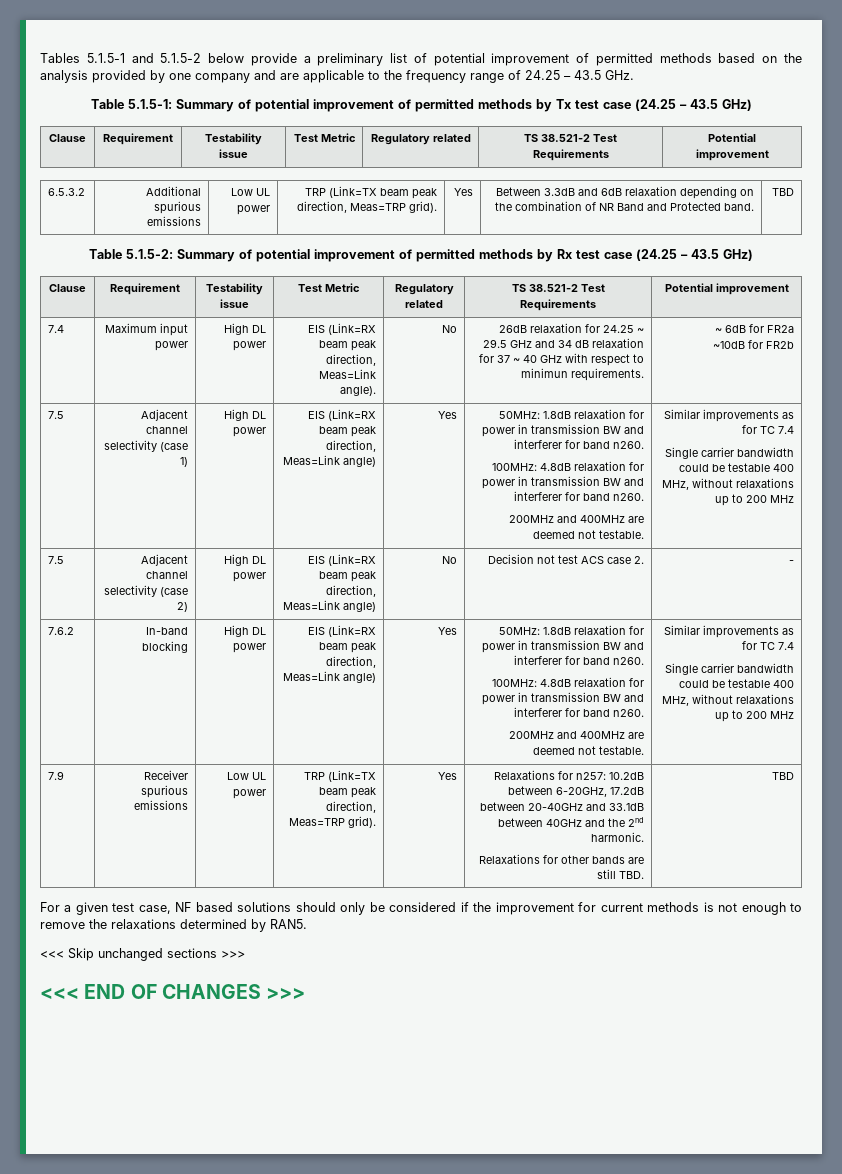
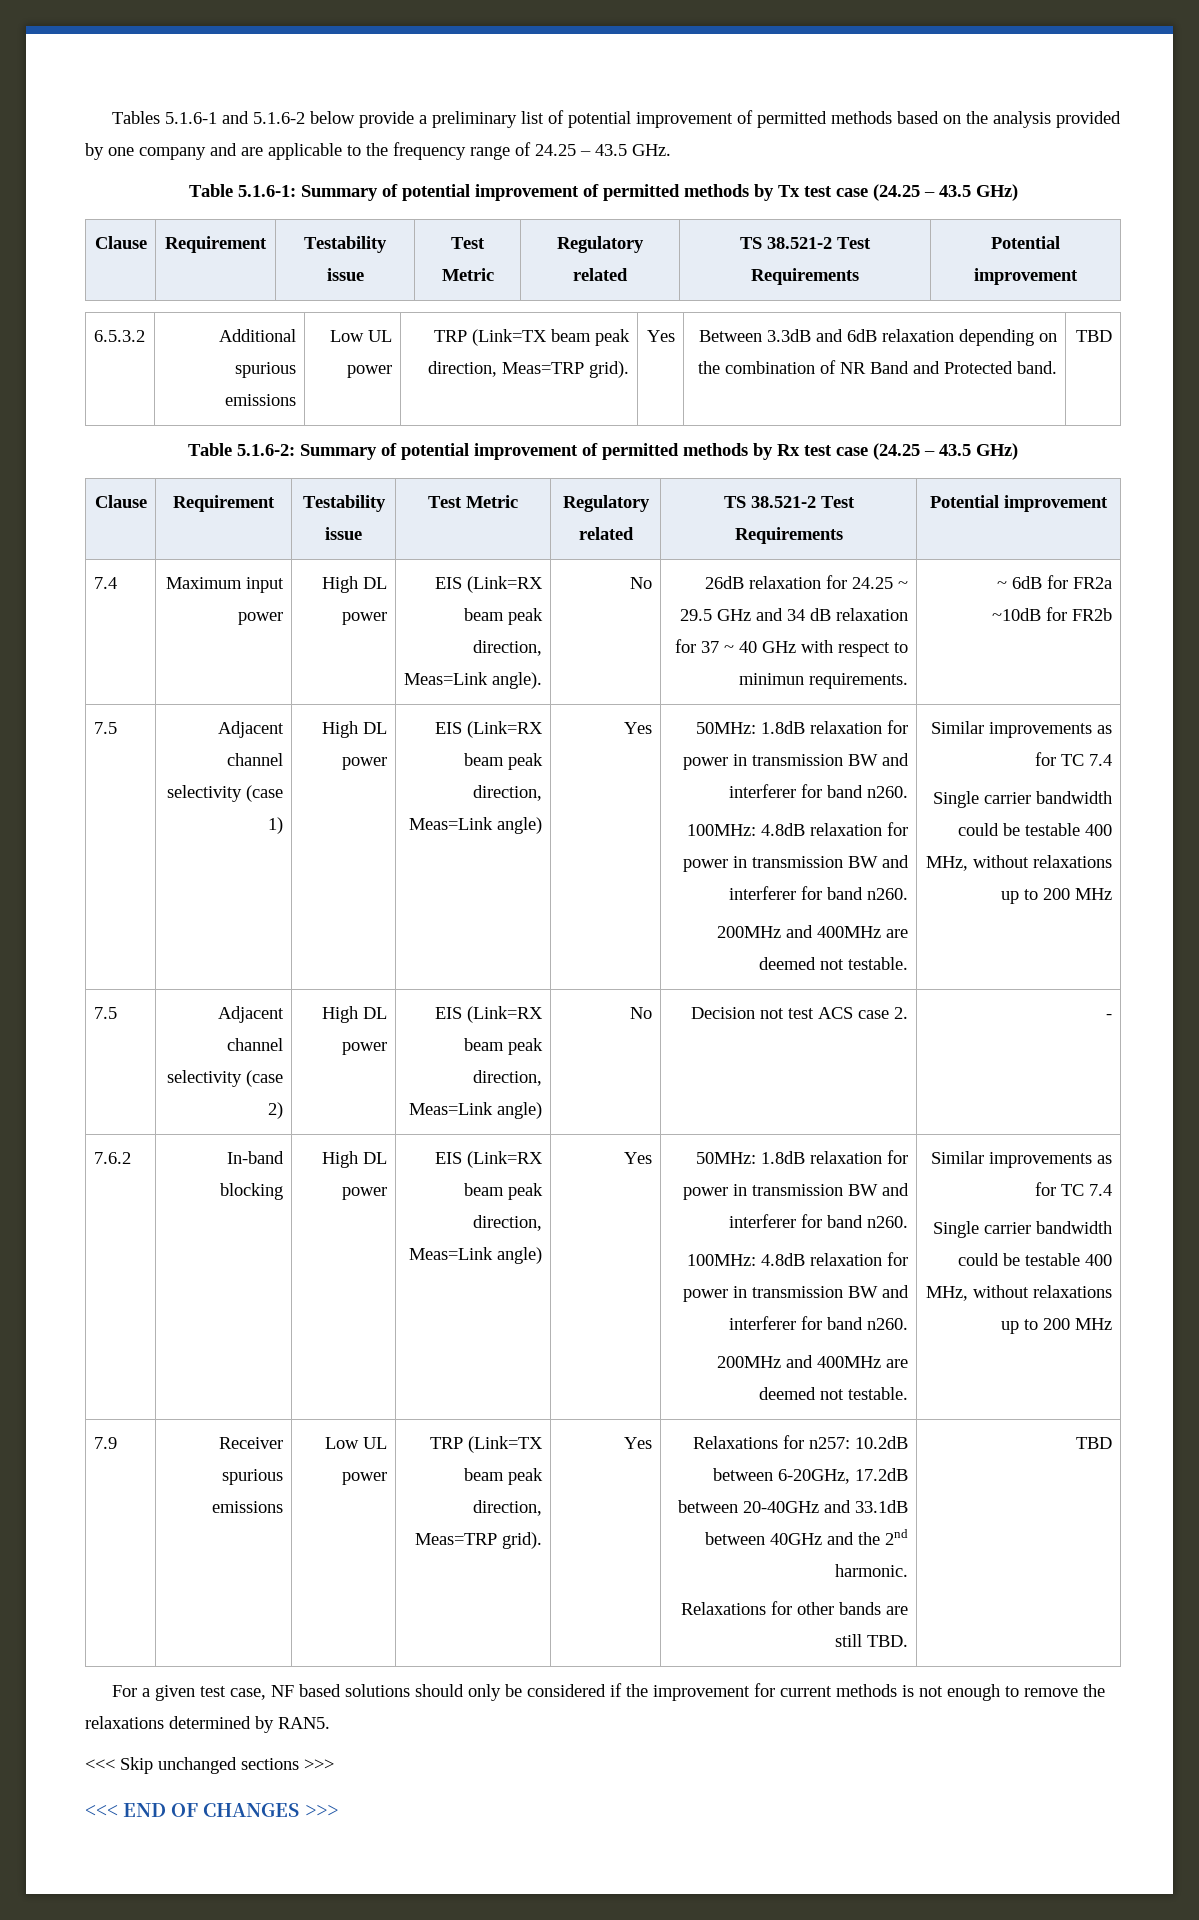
[86,53,202,63] 5.1.5-1 and 5.1.5-2 -> [165,111,306,124] 5.1.6-1 and 5.1.6-2
[127,99,172,109] 5.1.5-1: -> [237,185,296,197] 5.1.6-1:
[126,249,173,259] 5.1.5-2: -> [237,444,295,456] 5.1.6-2:

